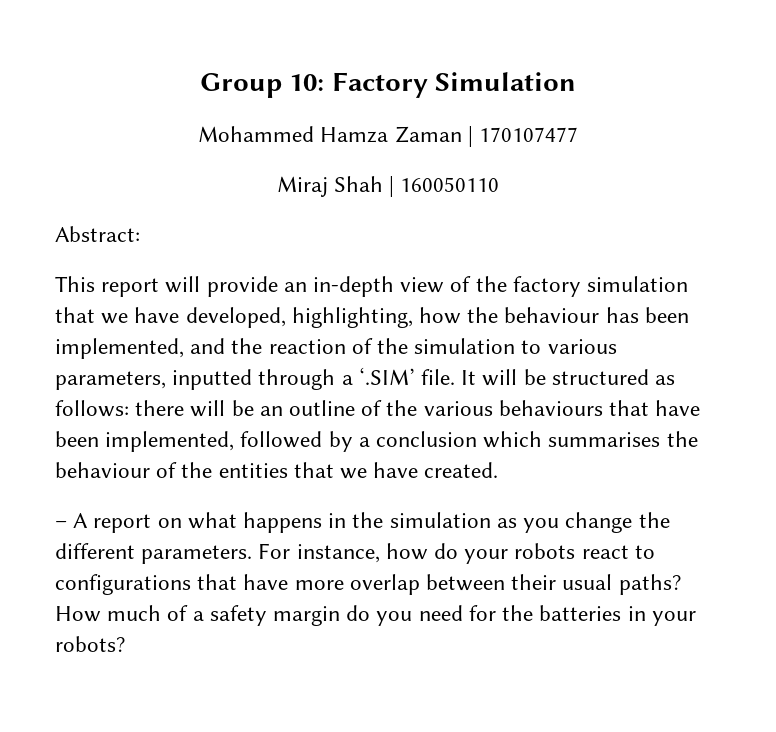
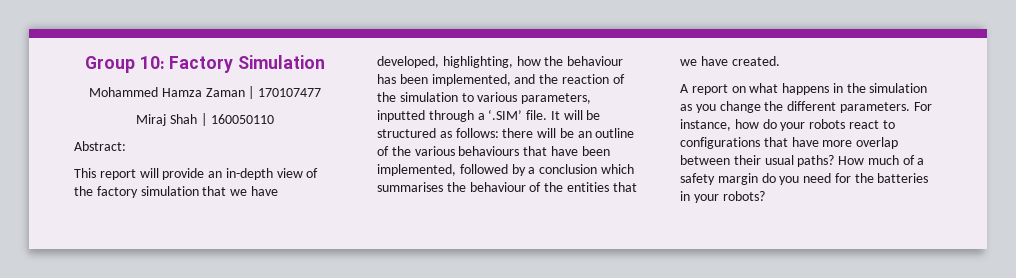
[55,521,67,528] – -> (780, 61) none

